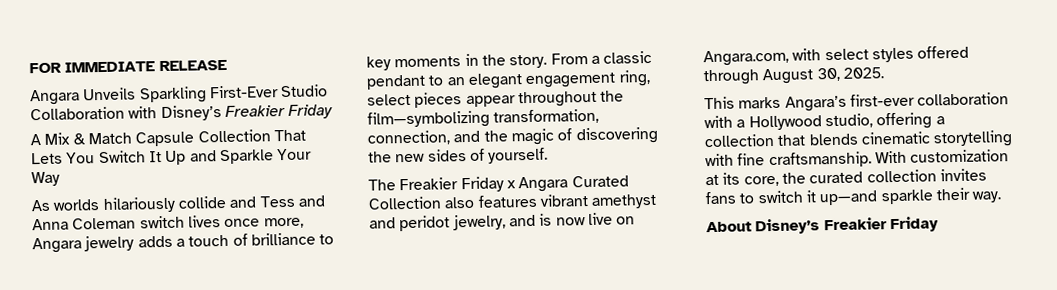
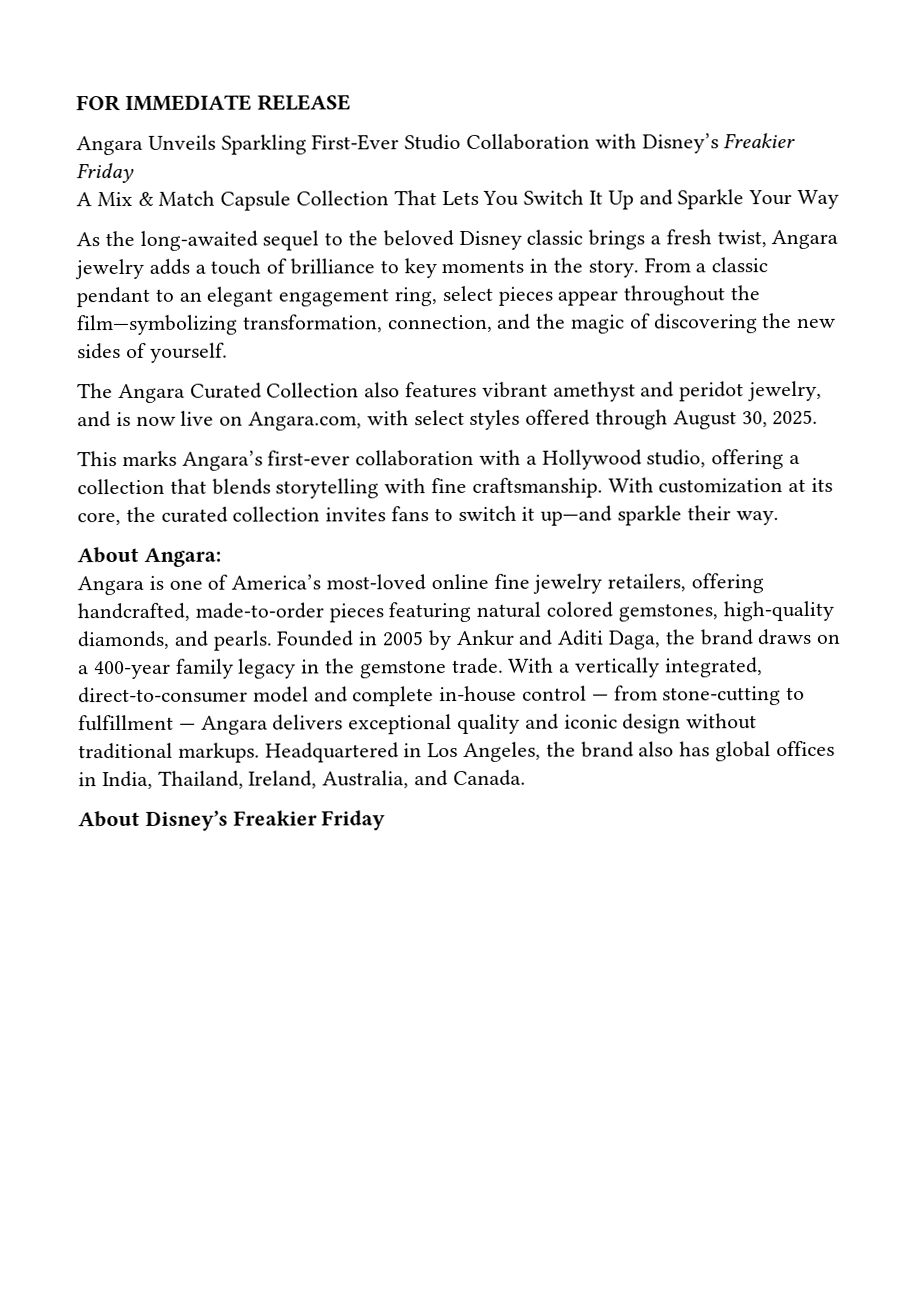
[53,195,325,213] [32,215,304,231] worlds hilariously collide and Tess and Anna Coleman switch lives once more, -> [104,229,767,251] the long-awaited sequel to the beloved Disney classic brings a fresh twist,
[399,176,516,193] Freakier Friday x -> (113, 391) none
[860,131,931,145] cinematic -> (271, 486) none
(1003, 197) none -> [77,546,222,567] [77,573,765,596] [77,600,834,623] [77,628,841,651] [78,657,763,680] [78,685,806,707] [78,713,758,735] [78,740,835,763] [78,769,526,790] // About Angara: // Angara is one of America’s most-loved online fine jewelry retailers, offering handcrafted, made-to-order pieces featuring natural colored gemstones, high-quality diamonds, and pearls. Founded in 2005 by Ankur and Aditi Daga, the brand draws on a 400-year family legacy in the gemstone trade. With a vertically integrated, direct-to-consumer model and complete in-house control — from stone-cutting to fulfillment — Angara delivers exceptional quality and iconic design without traditional markups. Headquartered in Los Angeles, the brand also has global offices in India, Thailand, Ireland, Australia, and Canada.

